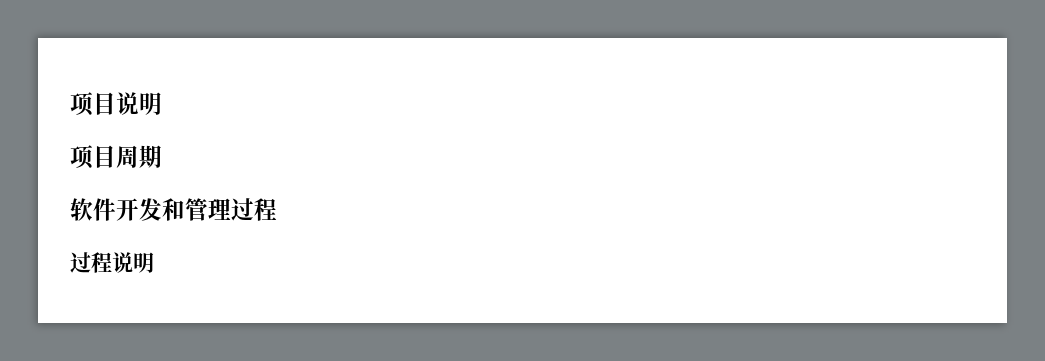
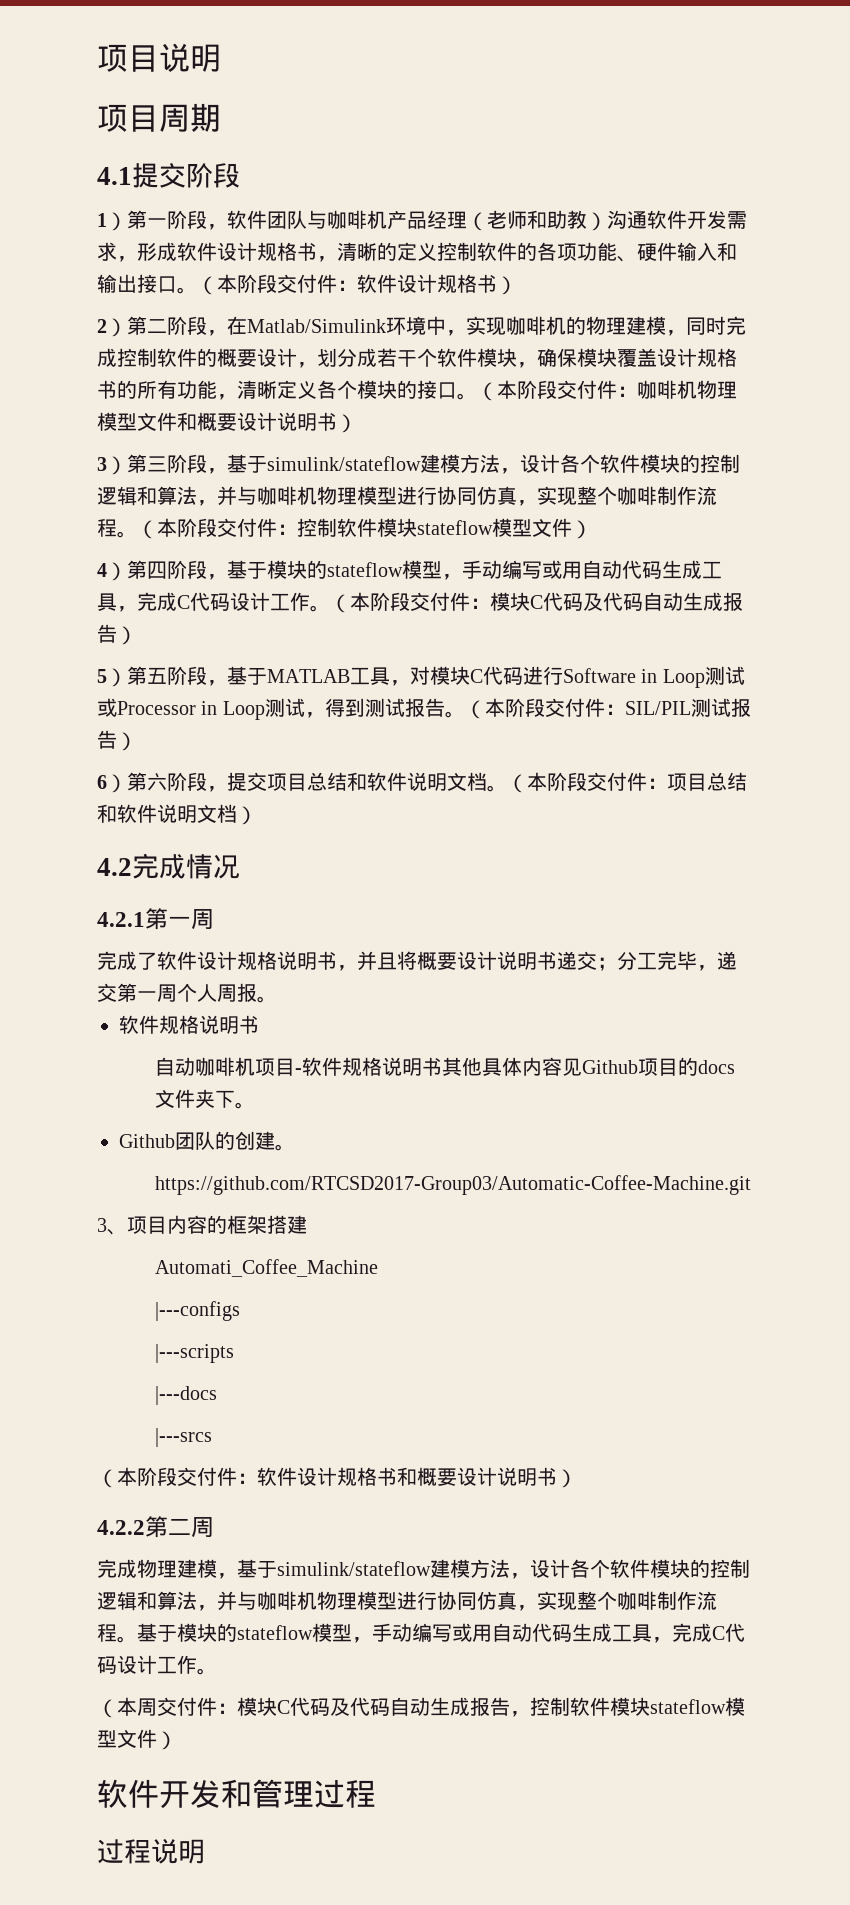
(162, 156) none -> [97,163,240,188] [97,210,747,231] [97,242,737,262] [97,274,517,295] [97,316,746,337] [97,348,737,368] [97,380,737,401] [97,412,357,433] [97,454,740,475] [97,486,717,506] [97,518,592,539] [97,560,722,581] [97,592,743,613] [97,624,137,645] [97,666,745,688] [97,698,751,720] [97,730,137,751] [97,772,747,793] [97,804,257,825] [97,853,240,879] [97,908,214,930] [97,951,737,971] [97,983,277,1003] [119,1015,259,1034] [154,1057,735,1076] [154,1089,255,1109] [119,1131,295,1151] [154,1175,751,1195] [97,1215,307,1235] [154,1259,378,1277] [154,1301,240,1321] [154,1344,234,1363] [154,1386,217,1405] [154,1428,212,1447] [97,1467,577,1488] [97,1516,214,1538] [97,1559,750,1579] [97,1591,717,1611] [97,1623,745,1643] [97,1655,217,1675] [97,1697,745,1718] [97,1729,177,1750] // 4.1提交阶段 // 1）第一阶段，软件团队与咖啡机产品经理（老师和助教）沟通软件开发需求，形成软件设计规格书，清晰的定义控制软件的各项功能、硬件输入和输出接口。（本阶段交付件：软件设计规格书） // 2）第二阶段，在Matlab/Simulink环境中，实现咖啡机的物理建模，同时完成控制软件的概要设计，划分成若干个软件模块，确保模块覆盖设计规格书的所有功能，清晰定义各个模块的接口。（本阶段交付件：咖啡机物理模型文件和概要设计说明书） // 3）第三阶段，基于simulink/stateflow建模方法，设计各个软件模块的控制逻辑和算法，并与咖啡机物理模型进行协同仿真，实现整个咖啡制作流程。（本阶段交付件：控制软件模块stateflow模型文件） // 4）第四阶段，基于模块的stateflow模型，手动编写或用自动代码生成工具，完成C代码设计工作。（本阶段交付件：模块C代码及代码自动生成报告） // 5）第五阶段，基于MATLAB工具，对模块C代码进行Software in Loop测试或Processor in Loop测试，得到测试报告。（本阶段交付件：SIL/PIL测试报告） // 6）第六阶段，提交项目总结和软件说明文档。（本阶段交付件：项目总结和软件说明文档） // 4.2完成情况 // 4.2.1第一周 // 完成了软件设计规格说明书，并且将概要设计说明书递交；分工完毕，递交第一周个人周报。 // 软件规格说明书 // 自动咖啡机项目-软件规格说明书其他具体内容见Github项目的docs文件夹下。 // Github团队的创建。 // https://github.com/RTCSD2017-Group03/Automatic-Coffee-Machine.git // 3、项目内容的框架搭建 // Automati_Coffee_Machine // |---configs // |---scripts // |---docs // |---srcs // （本阶段交付件：软件设计规格书和概要设计说明书） // 4.2.2第二周 // 完成物理建模，基于simulink/stateflow建模方法，设计各个软件模块的控制逻辑和算法，并与咖啡机物理模型进行协同仿真，实现整个咖啡制作流程。基于模块的stateflow模型，手动编写或用自动代码生成工具，完成C代码设计工作。 // （本周交付件：模块C代码及代码自动生成报告，控制软件模块stateflow模型文件）

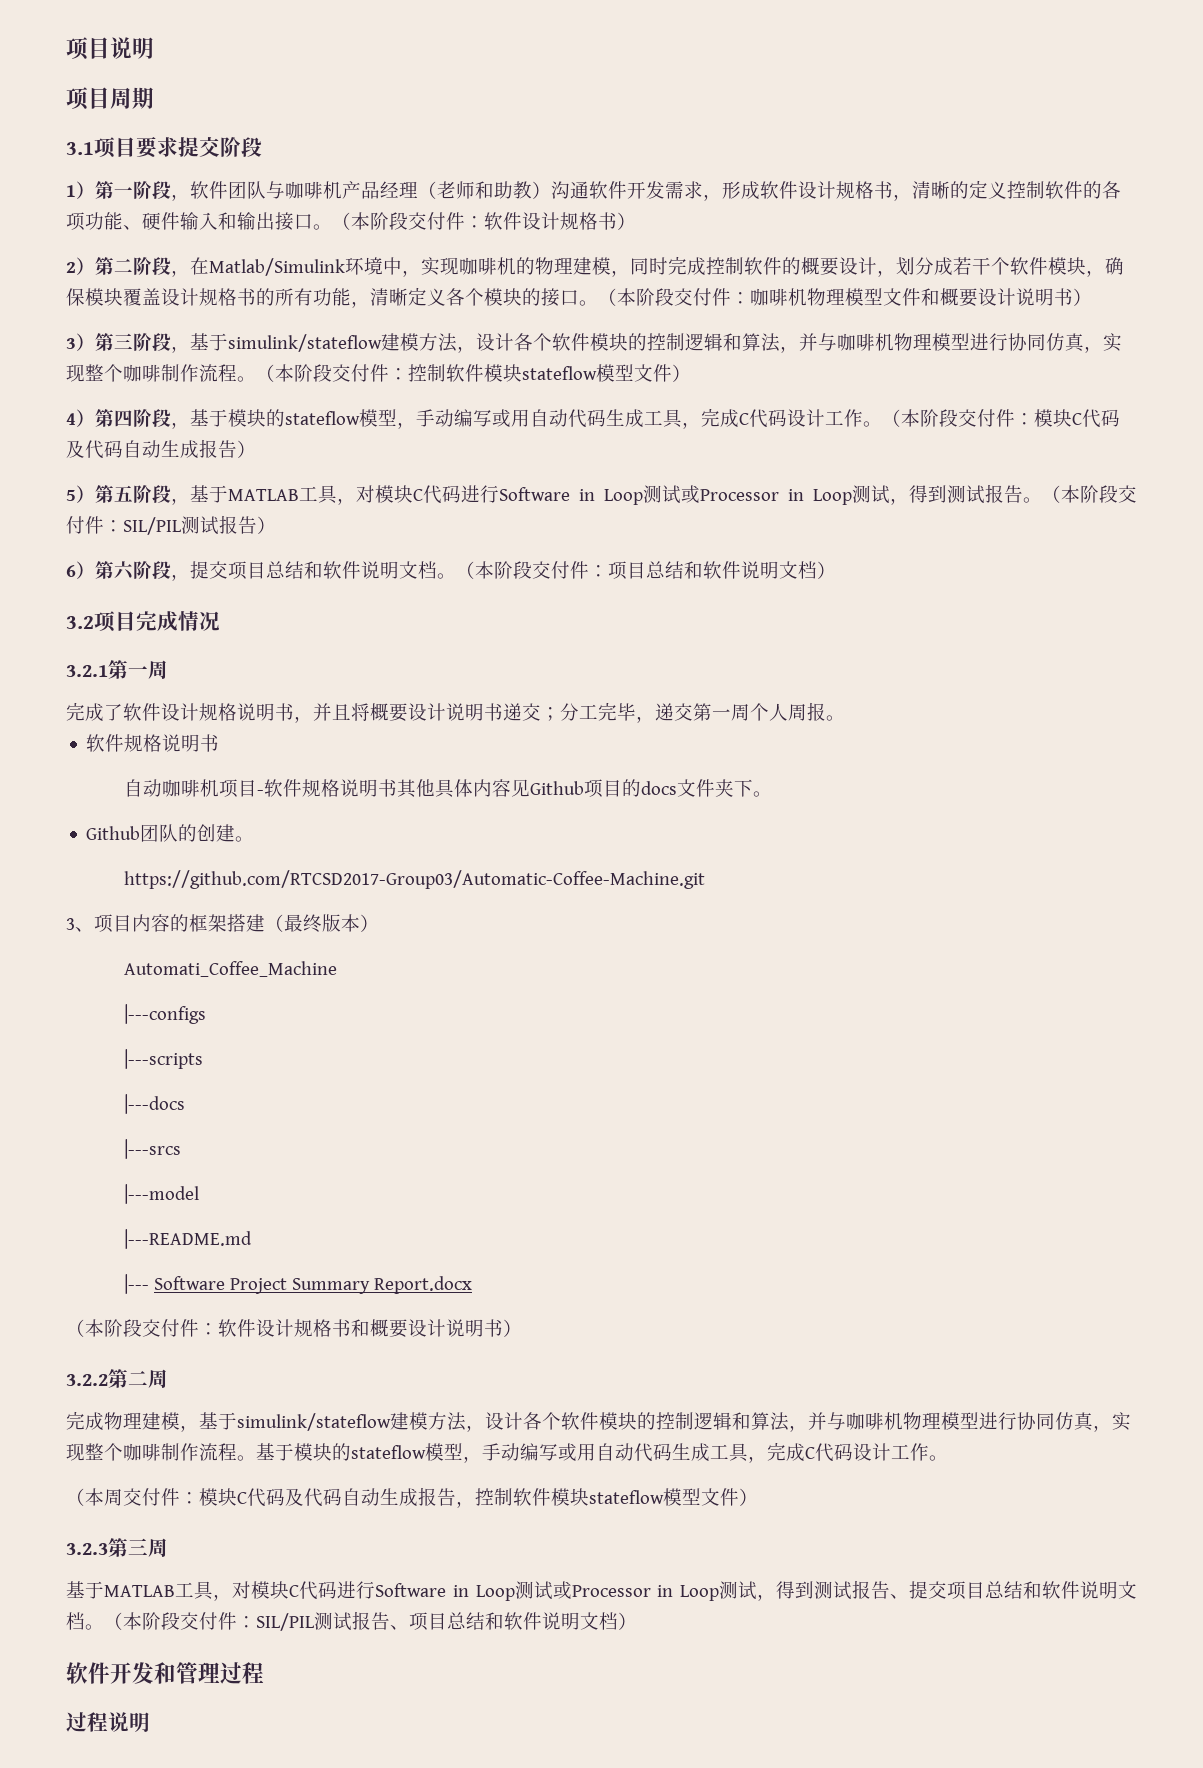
[97,167,132,185] 4.1 -> [66,137,178,158] 3.1项目要求
[97,858,132,876] 4.2 -> [66,611,136,632] 3.2项目
[97,912,145,927] 4.2.1 -> [66,665,108,677] 3.2.1
(307, 1224) none -> [265,914,379,933] （最终版本）
(212, 1437) none -> [124,1184,200,1204] [124,1229,253,1249] [124,1274,473,1294] // |---model // |---README.md // |--- Software Project Summary Report.docx
[97,1520,145,1535] 4.2.2 -> [66,1374,108,1386] 3.2.2
(177, 1740) none -> [66,1538,168,1557] [66,1580,1137,1601] [66,1611,637,1631] // 3.2.3第三周 // 基于MATLAB工具，对模块C代码进行Software in Loop测试或Processor in Loop测试，得到测试报告、提交项目总结和软件说明文档。（本阶段交付件：SIL/PIL测试报告、项目总结和软件说明文档）

